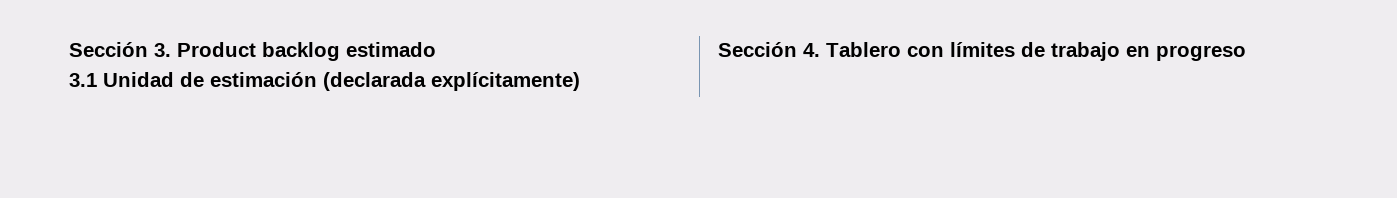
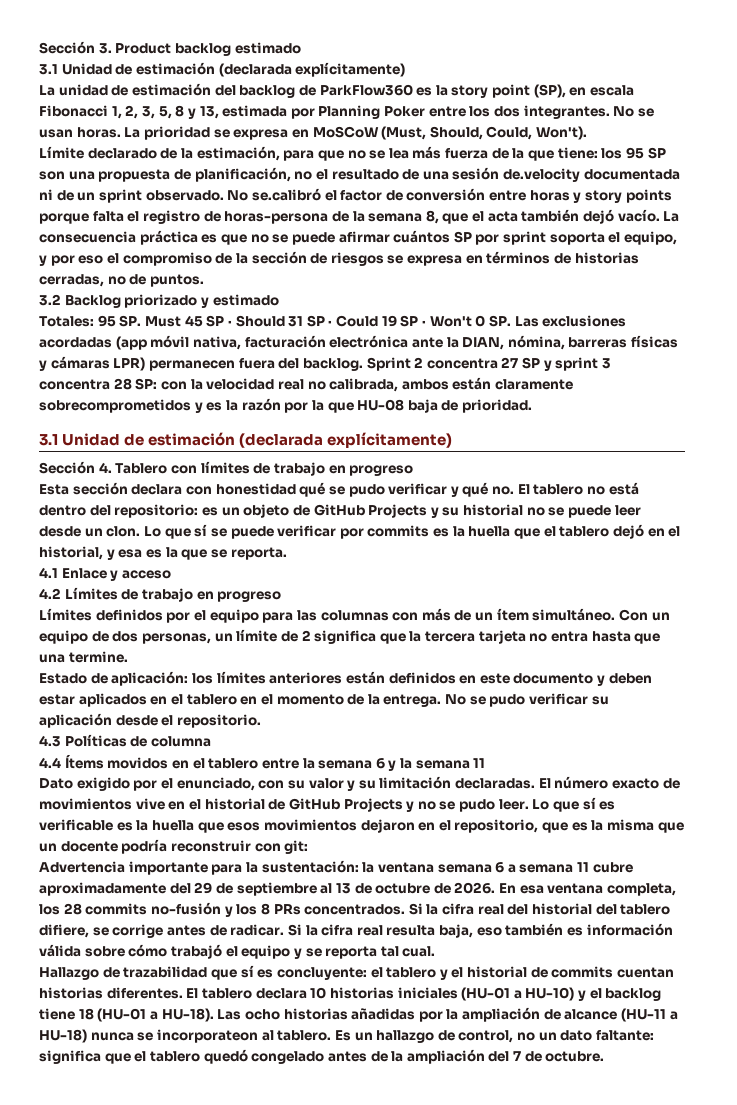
(580, 81) none -> [39,83,635,98] [39,105,654,119] [39,126,588,140] [39,146,666,161] [39,167,680,182] [39,188,672,203] [39,209,680,224] [39,230,678,245] [39,251,639,266] [39,274,204,287] [39,294,279,308] [39,315,627,327] [39,335,679,350] [39,356,612,371] [39,377,574,392] [39,398,533,413] [39,432,453,448] // La unidad de estimación del backlog de ParkFlow360 es la story point (SP), en escala Fibonacci 1, 2, 3, 5, 8 y 13, estimada por Planning Poker entre los dos integrantes. No se usan horas. La prioridad se expresa en MoSCoW (Must, Should, Could, Won't). // Límite declarado de la estimación, para que no se lea más fuerza de la que tiene: los 95 SP son una propuesta de planificación, no el resultado de una sesión de.velocity documentada ni de un sprint observado. No se.calibró el factor de conversión entre horas y story points porque falta el registro de horas-persona de la semana 8, que el acta también dejó vacío. La consecuencia práctica es que no se puede afirmar cuántos SP por sprint soporta el equipo, y por eso el compromiso de la sección de riesgos se expresa en términos de historias cerradas, no de puntos. // 3.2 Backlog priorizado y estimado // Totales: 95 SP. Must 45 SP · Should 31 SP · Could 19 SP · Won't 0 SP. Las exclusiones acordadas (app móvil nativa, facturación electrónica ante la DIAN, nómina, barreras físicas y cámaras LPR) permanecen fuera del backlog. Sprint 2 concentra 27 SP y sprint 3 concentra 28 SP: con la velocidad real no calibrada, ambos están claramente sobrecomprometidos y es la razón por la que HU-08 baja de prioridad. // 3.1 Unidad de estimación (declarada explícitamente)
(1246, 53) none -> [39,482,639,497] [39,504,641,518] [39,524,681,539] [39,546,287,560] [39,567,171,581] [39,587,282,602] [39,608,670,623] [39,629,661,644] [39,651,128,663] [39,671,652,686] [39,693,609,707] [39,713,261,728] [39,734,211,747] [39,754,486,771] [39,776,680,791] [39,797,616,812] [39,819,684,833] [39,839,309,854] [39,860,633,875] [39,882,677,896] [39,902,671,917] [39,923,673,938] [39,944,436,959] [39,965,675,980] [39,987,662,1001] [39,1007,678,1022] [39,1029,655,1043] [39,1049,605,1064] // Esta sección declara con honestidad qué se pudo verificar y qué no. El tablero no está dentro del repositorio: es un objeto de GitHub Projects y su historial no se puede leer desde un clon. Lo que sí se puede verificar por commits es la huella que el tablero dejó en el historial, y esa es la que se reporta. // 4.1 Enlace y acceso // 4.2 Límites de trabajo en progreso // Límites definidos por el equipo para las columnas con más de un ítem simultáneo. Con un equipo de dos personas, un límite de 2 significa que la tercera tarjeta no entra hasta que una termine. // Estado de aplicación: los límites anteriores están definidos en este documento y deben estar aplicados en el tablero en el momento de la entrega. No se pudo verificar su aplicación desde el repositorio. // 4.3 Políticas de columna // 4.4 Ítems movidos en el tablero entre la semana 6 y la semana 11 // Dato exigido por el enunciado, con su valor y su limitación declaradas. El número exacto de movimientos vive en el historial de GitHub Projects y no se pudo leer. Lo que sí es verificable es la huella que esos movimientos dejaron en el repositorio, que es la misma que un docente podría reconstruir con git: // Advertencia importante para la sustentación: la ventana semana 6 a semana 11 cubre aproximadamente del 29 de septiembre al 13 de octubre de 2026. En esa ventana completa, los 28 commits no-fusión y los 8 PRs concentrados. Si la cifra real del historial del tablero difiere, se corrige antes de radicar. Si la cifra real resulta baja, eso también es información válida sobre cómo trabajó el equipo y se reporta tal cual. // Hallazgo de trazabilidad que sí es concluyente: el tablero y el historial de commits cuentan historias diferentes. El tablero declara 10 historias iniciales (HU-01 a HU-10) y el backlog tiene 18 (HU-01 a HU-18). Las ocho historias añadidas por la ampliación de alcance (HU-11 a HU-18) nunca se incorporateon al tablero. Es un hallazgo de control, no un dato faltante: significa que el tablero quedó congelado antes de la ampliación del 7 de octubre.

